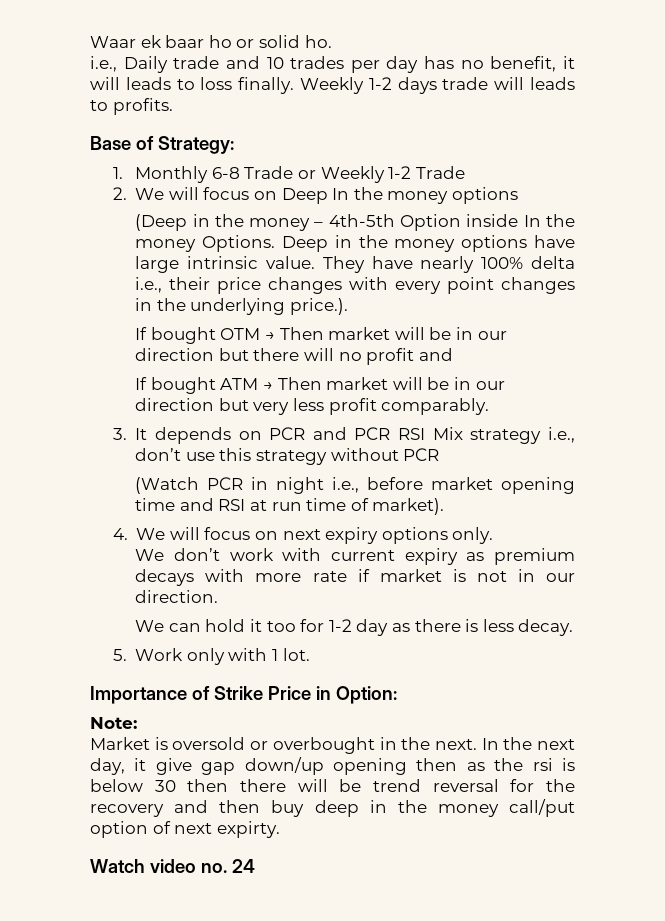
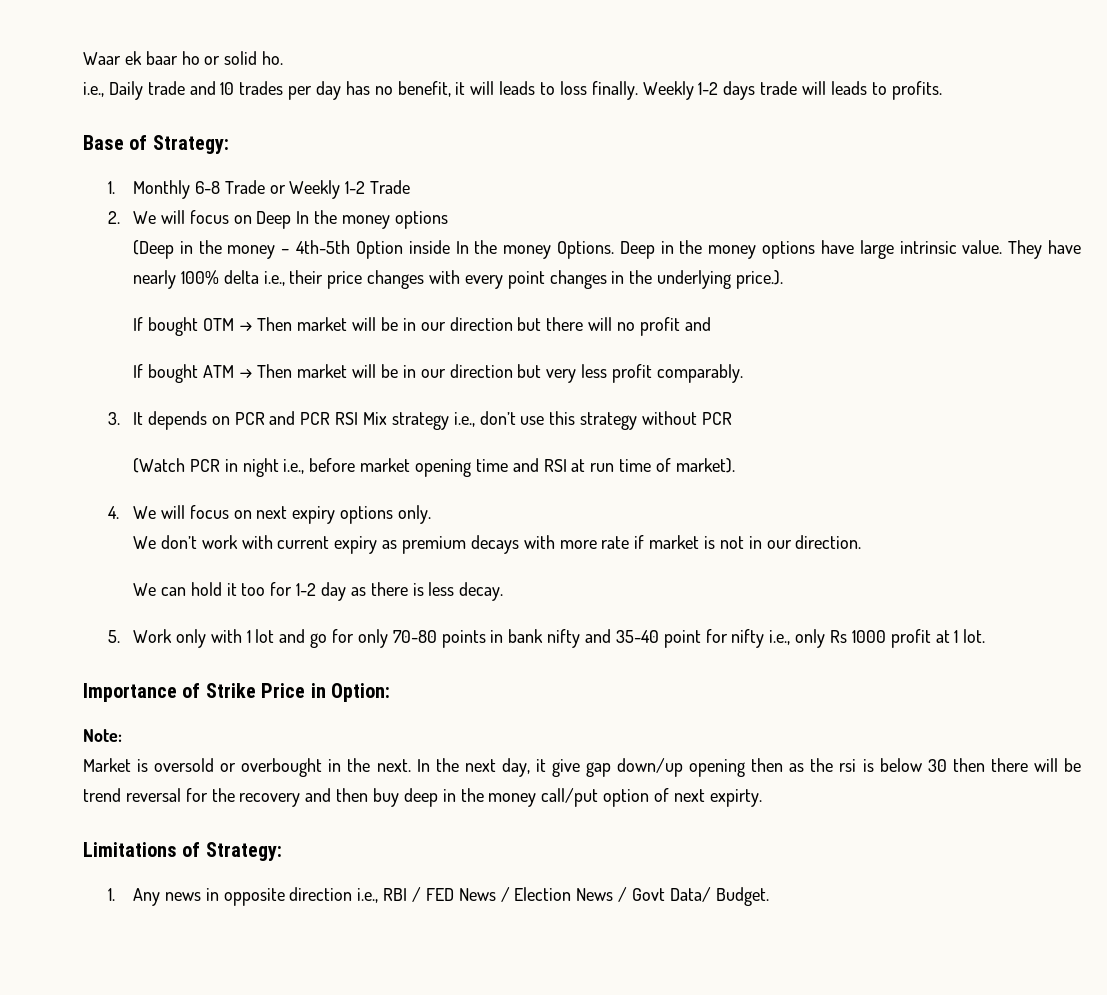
(279, 655) none -> [255,629,959,648] lot and go for only 70-80 points in bank nifty and 35-40 point for nifty i.e., only Rs 1000 profit at 1
[90,859,255,873] Watch video no. 24 -> [83,842,282,861] [107,887,769,906] Limitations of Strategy: // 1. Any news in opposite direction i.e., RBI / FED News / Election News / Govt Data/ Budget.

